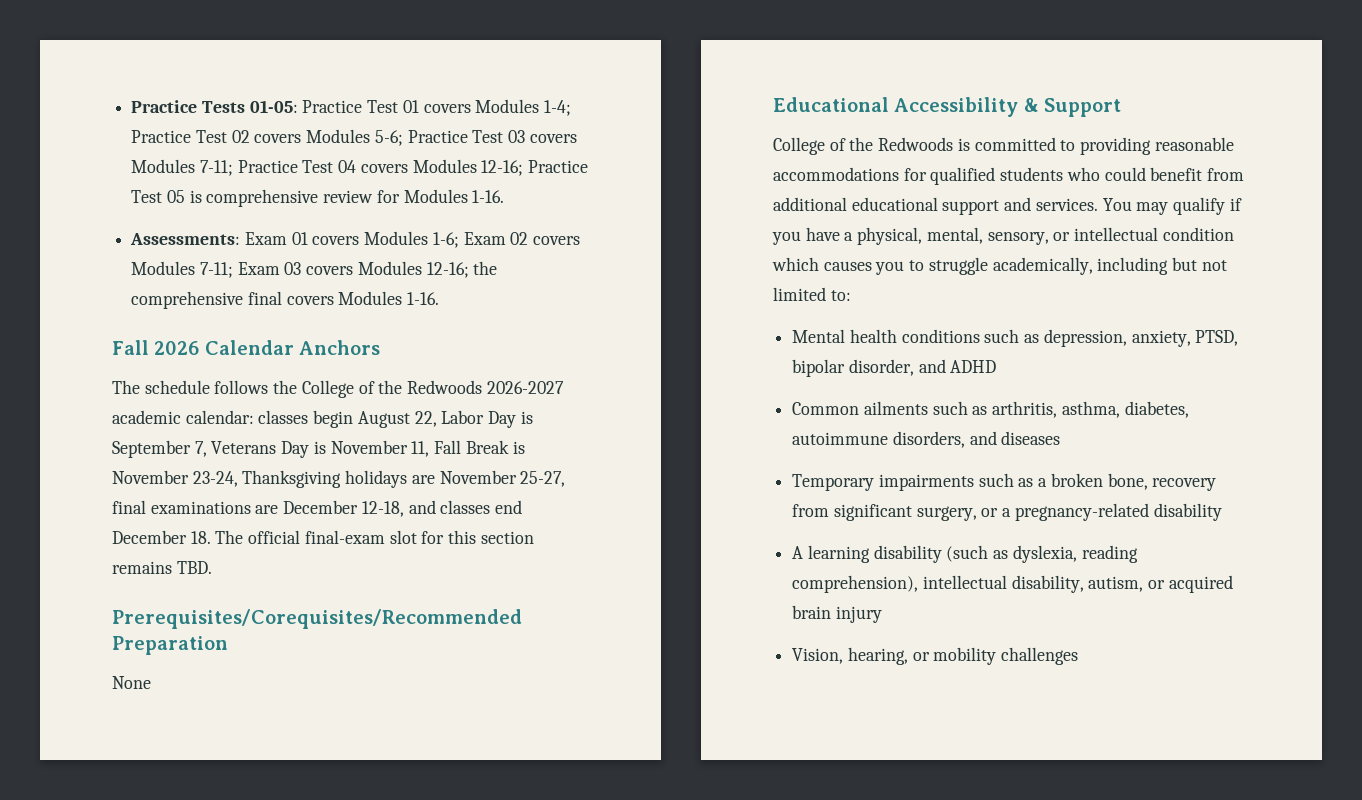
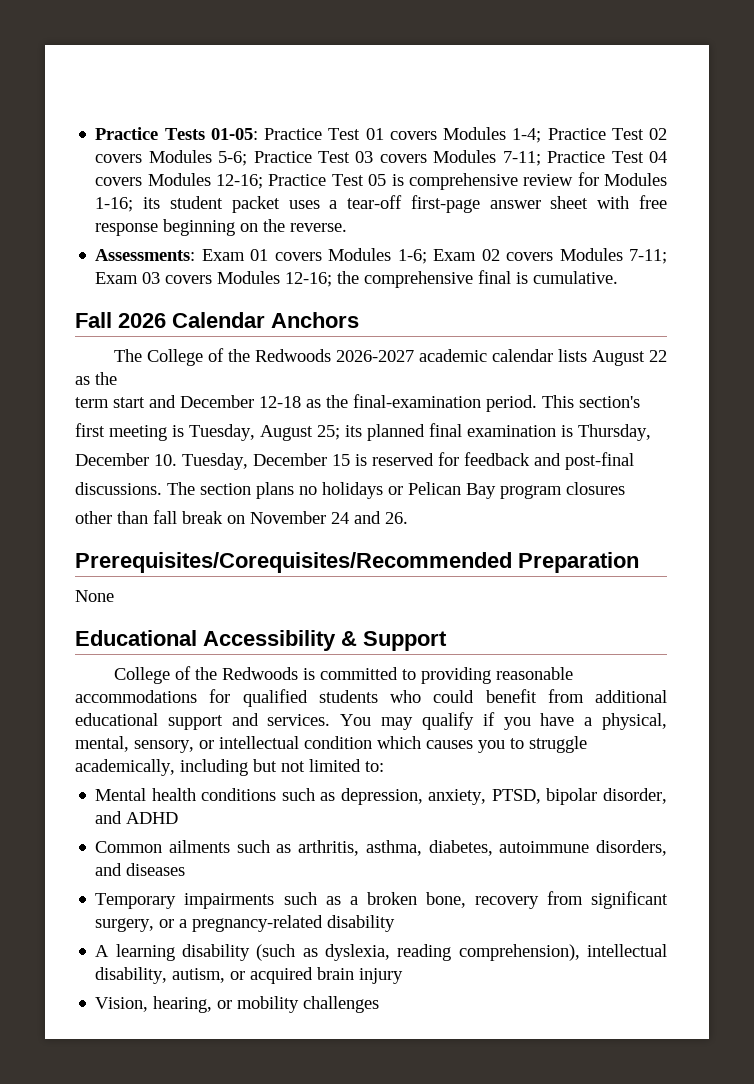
[472,190,505,203] 1-16. -> [95,195,667,213] [95,219,348,236] 1-16; its student packet uses a tear-off first-page answer sheet with free response beginning on the reverse.
[286,291,440,305] covers Modules 1-16. -> [516,271,619,284] is cumulative.
[144,380,298,394] schedule follows the -> (142, 355) none
[185,410,533,428] [112,440,525,458] [112,470,566,488] [112,500,523,517] [112,530,534,544] [112,561,212,574] calendar: classes begin August 22, Labor Day is September 7, Veterans Day is November 11, Fall Break is November 23-24, Thanksgiving holidays are November 25-27, final examinations are December 12-18, and classes end December 18. The official final-exam slot for this section remains TBD. -> [491,349,667,366] [75,372,117,385] [75,394,640,412] [75,423,651,441] [75,452,634,470] [75,482,625,499] [75,510,408,524] calendar lists August 22 as the // term start and December 12-18 as the final-examination period. This section's // first meeting is Tuesday, August 25; its planned final examination is Thursday, // December 10. Tuesday, December 15 is reserved for feedback and post-final // discussions. The section plans no holidays or Pelican Bay program closures // other than fall break on November 24 and 26.

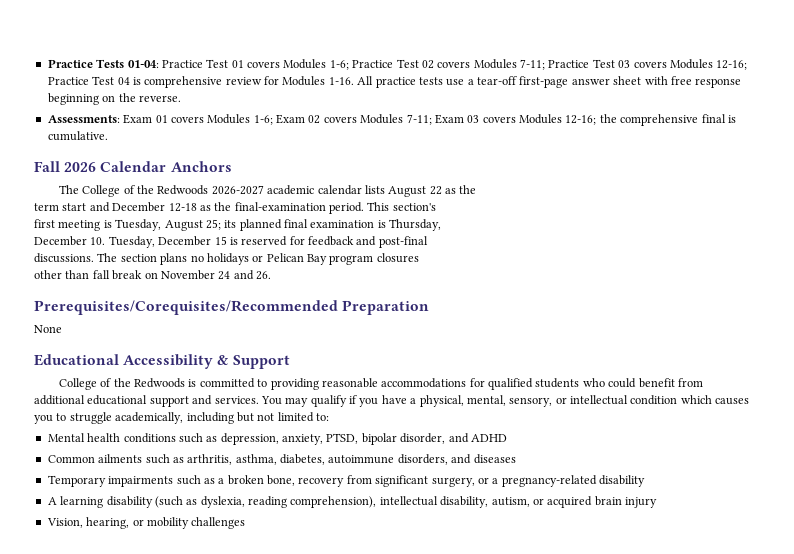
[210,128,258,140] 01-05: -> [127,60,159,68] 01-04:
[512,128,542,143] 1-4; -> [329,60,349,70] 1-6;
[218,151,248,166] 5-6; -> [520,59,545,70] 7-11;
[502,151,541,166] 7-11; -> [716,60,748,70] 12-16;
[95,173,387,189] covers Modules 12-16; Practice Test 05 -> (130, 81) none
[95,196,320,213] 1-16; its student packet uses -> [328,76,465,88] 1-16. All practice tests use

